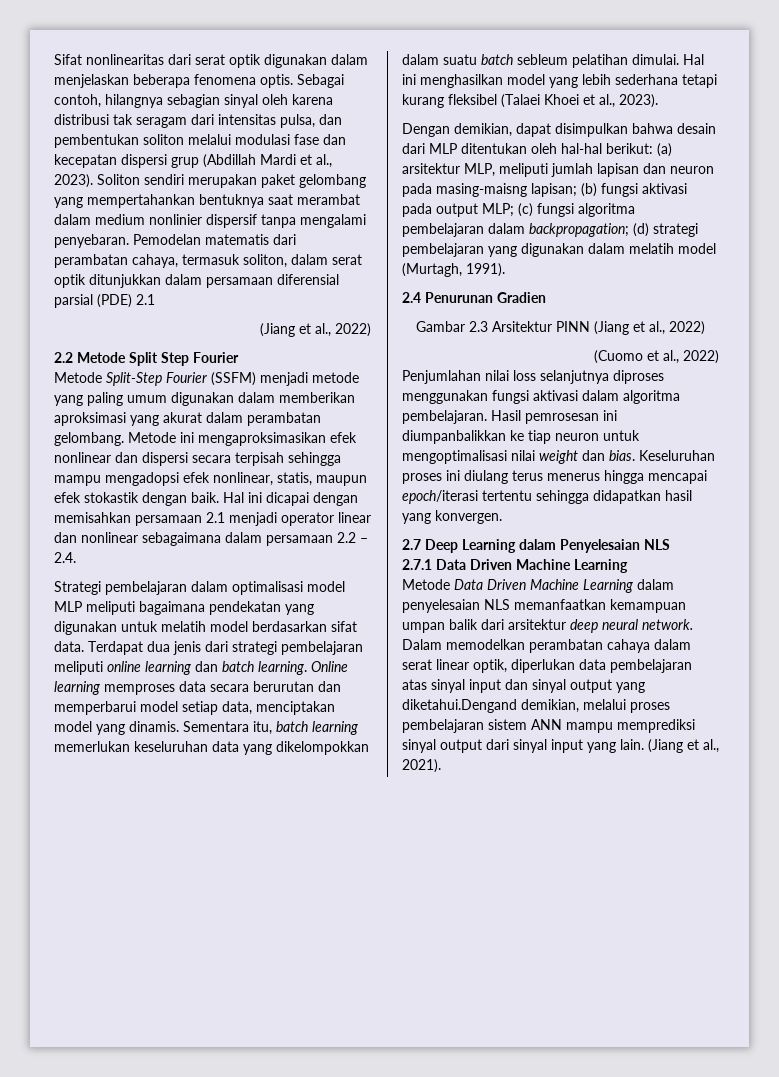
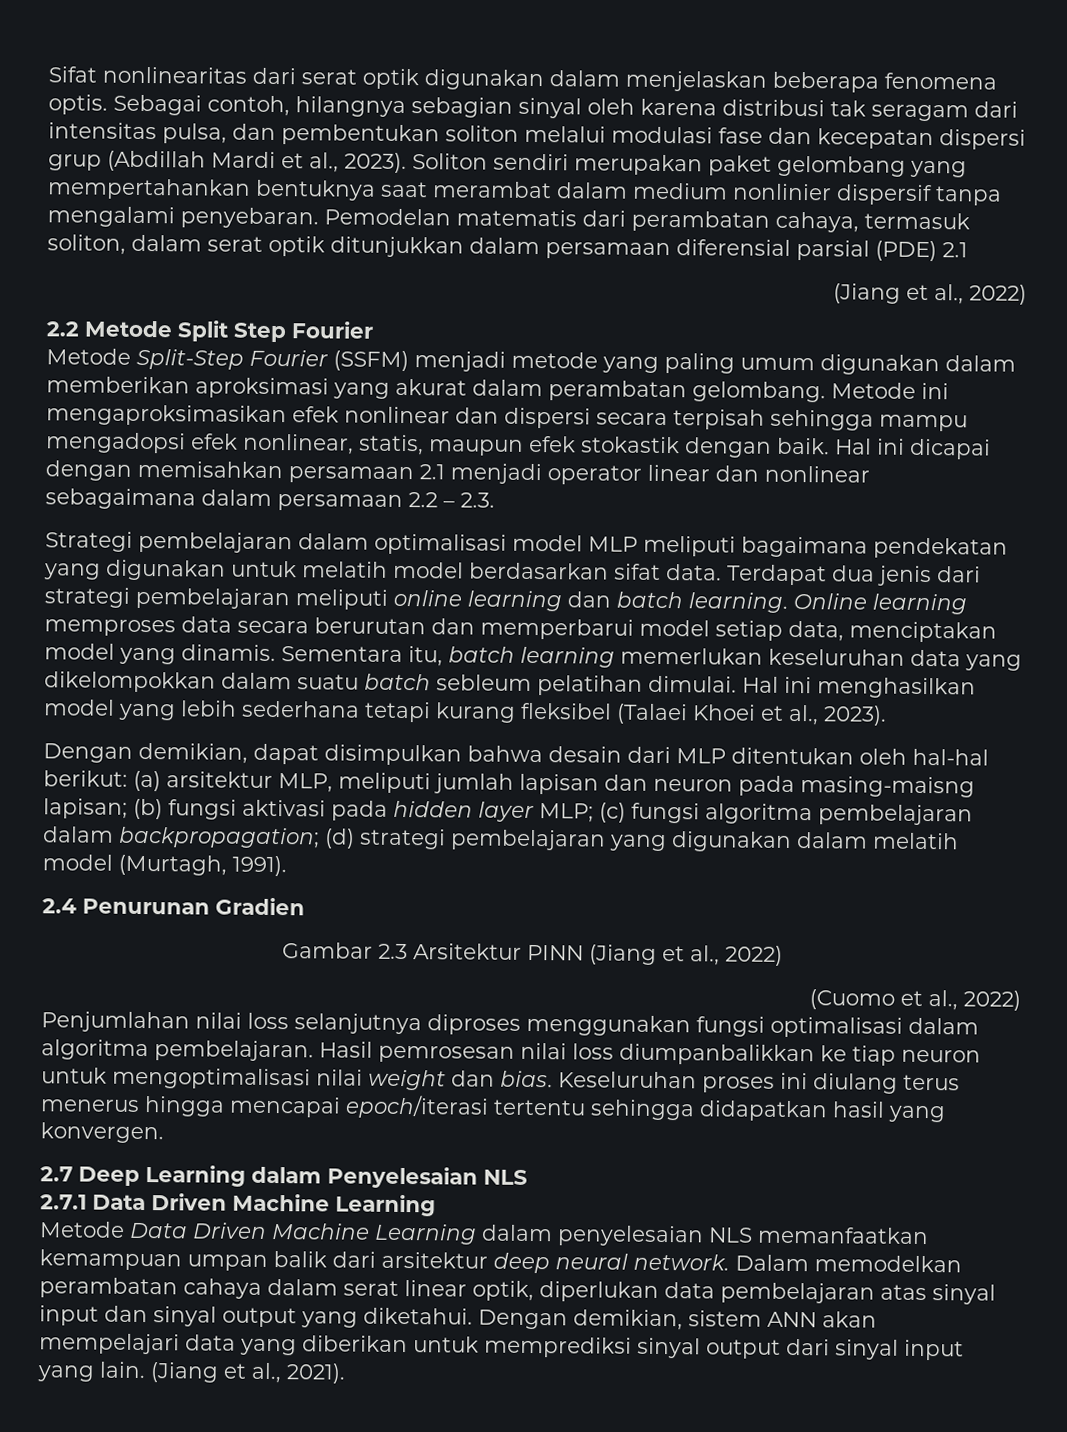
[54,552,76,563] 2.4. -> [460,492,495,508] 2.3.
[436,203,478,217] output -> [393,800,534,823] hidden layer
[533,390,578,401] aktivasi -> [770,1016,903,1038] optimalisasi
[603,410,617,421] ini -> [520,1042,614,1060] nilai loss
[402,699,670,713] [402,719,613,733] diketahui.Dengand demikian, melalui proses pembelajaran sistem ANN mampu -> [363,1307,877,1331] [39,1333,479,1356] diketahui. Dengan demikian, sistem ANN akan mempelajari data yang diberikan untuk

